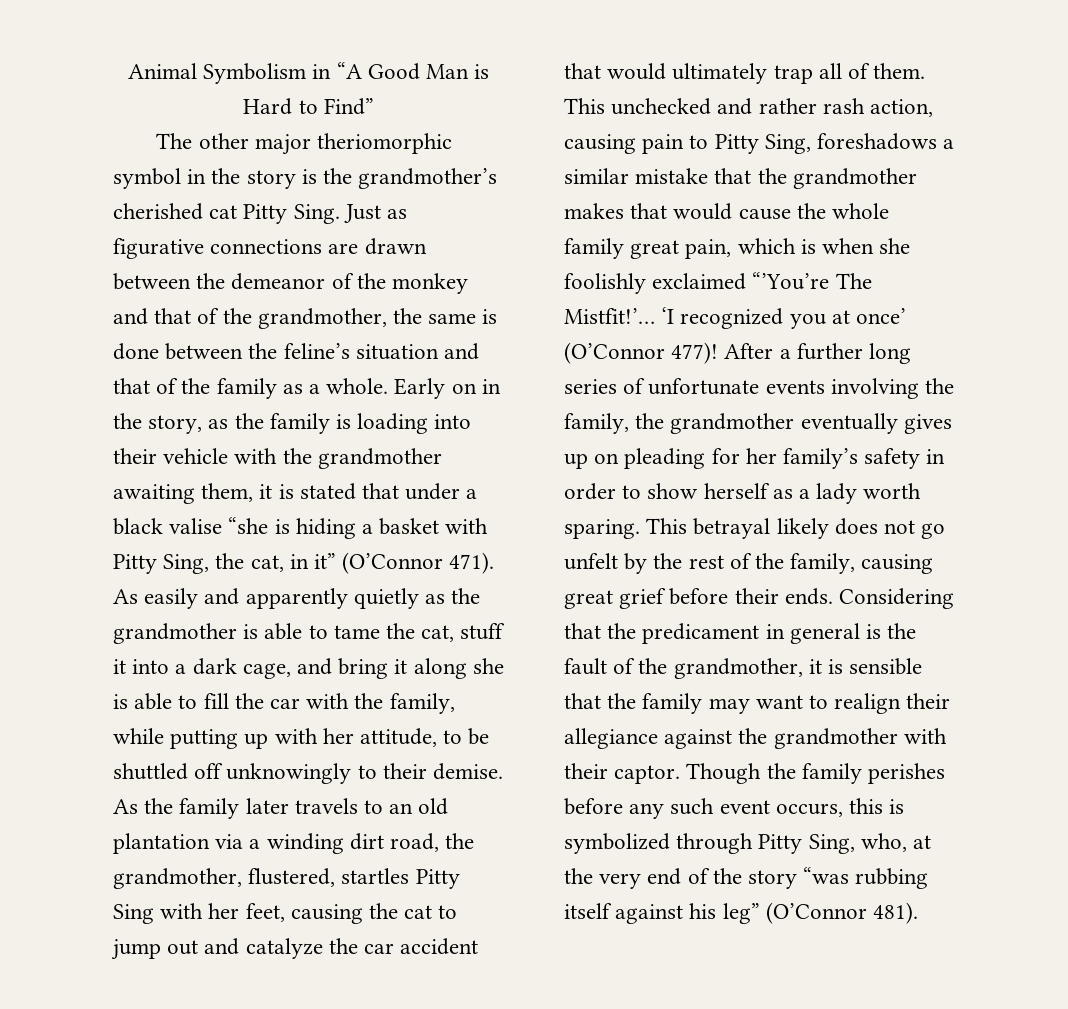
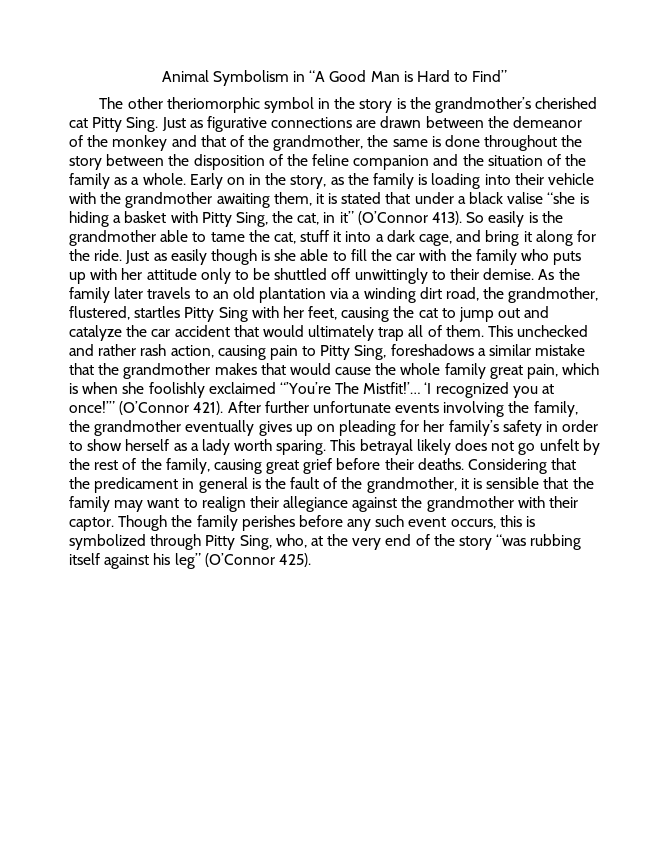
[254,134,311,155] major -> (163, 103) none
[165,343,480,360] [113,378,150,394] between the feline’s situation and that -> [484,135,583,151] [69,154,543,170] throughout the story between the disposition of the feline companion and the situation
[449,552,495,574] [113,588,481,609] [113,623,259,644] 471). As easily and apparently quietly as the grandmother is -> [432,211,563,227] [69,230,156,246] 413). So easily is the grandmother
[472,658,504,674] [113,694,128,709] she is -> [576,230,596,242] [69,249,297,265] for the ride. Just as easily though is she
[389,693,455,714] [113,728,239,749] family, while putting -> [475,249,582,265] family who puts
[360,728,438,747] attitude, -> [146,268,231,284] attitude only
[226,763,352,784] unknowingly -> [354,268,428,284] unwittingly
[856,308,907,324] [564,342,912,364] [564,378,646,394] once’ (O’Connor 477)! After a further long series of -> [69,401,309,415] once!’” (O’Connor 421). After further
[784,588,833,605] ends. -> [417,458,464,470] deaths.
[873,902,919,924] 481). -> [278,553,311,567] 425).

